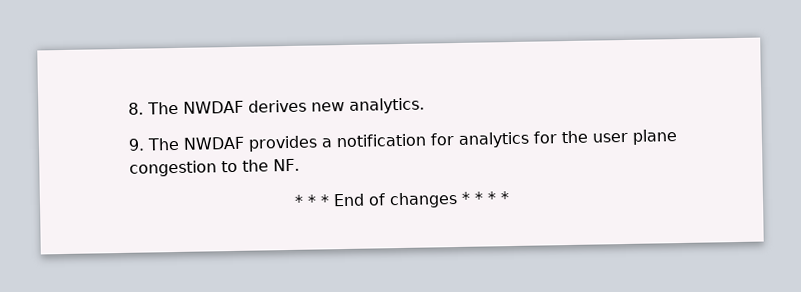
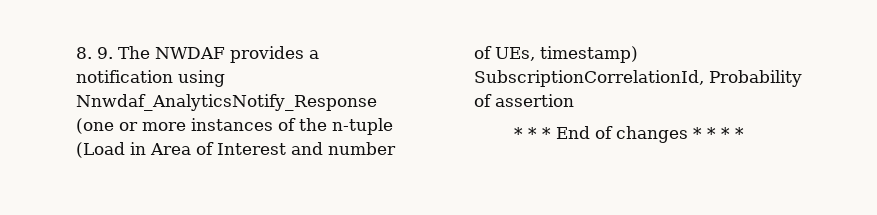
[146,97,425,115] The NWDAF derives new analytics. // -> (93, 53) none
[429,129,678,148] [128,158,300,177] for analytics for the user plane congestion to the NF. -> [178,70,226,87] [76,94,378,111] [76,118,394,135] [76,142,397,158] [474,46,639,63] [474,70,803,87] [474,94,575,107] using Nnwdaf_AnalyticsNotify_Response (one or more instances of the n-tuple (Load in Area of Interest and number of UEs, timestamp) SubscriptionCorrelationId, Probability of assertion

